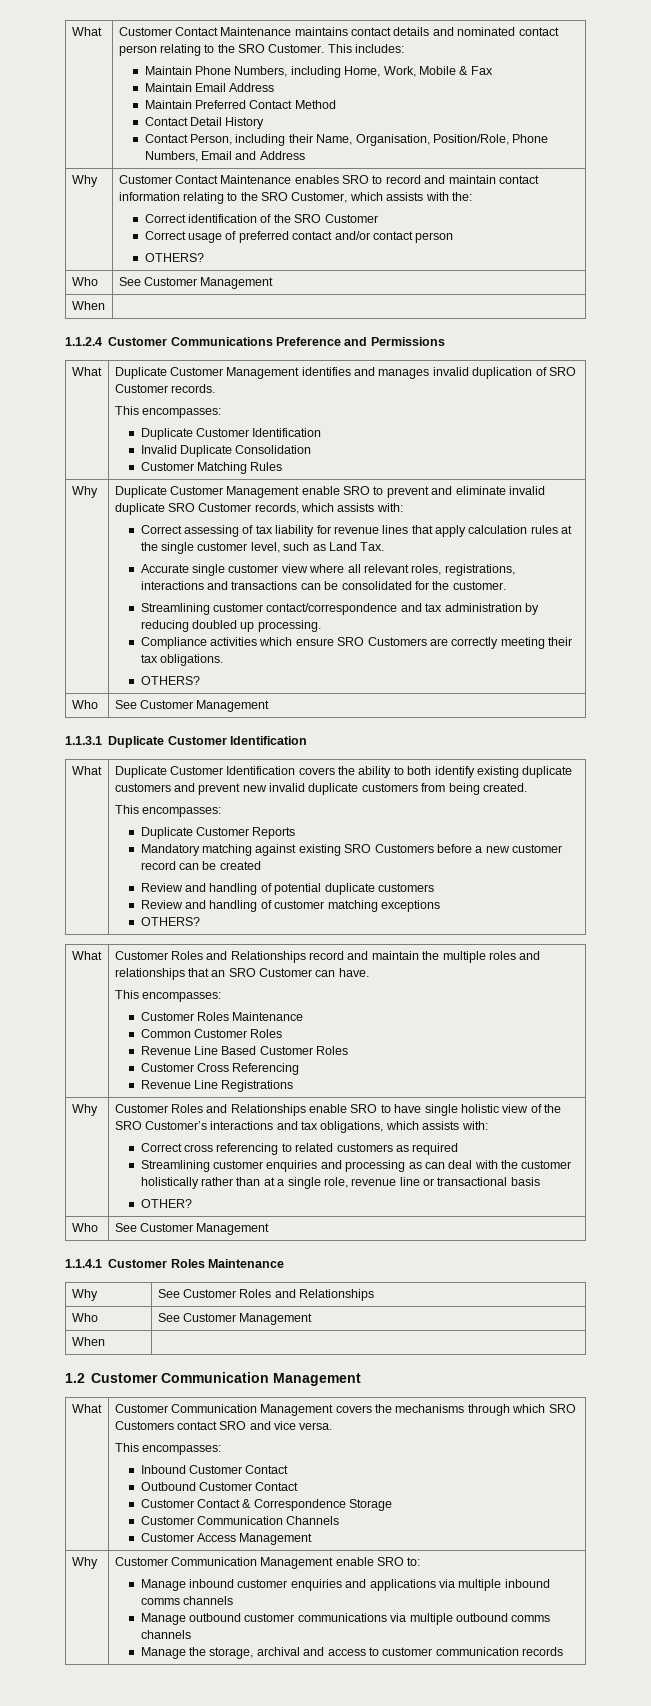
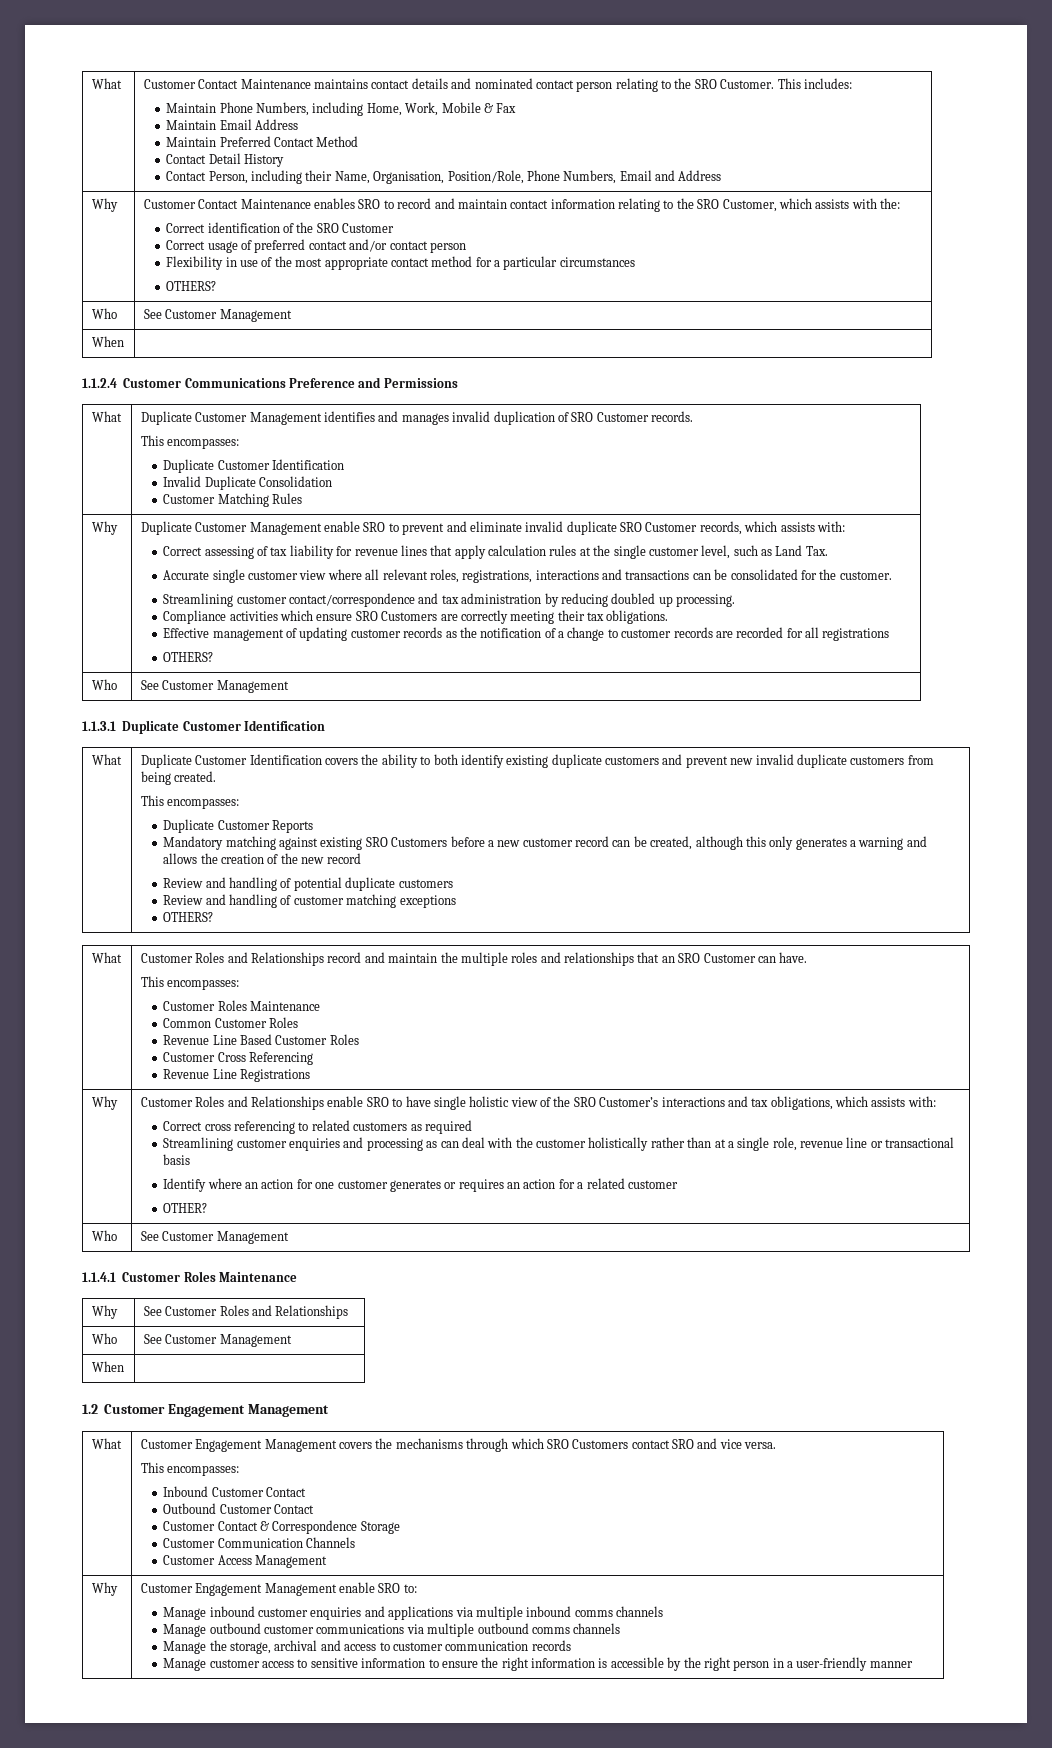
(454, 237) none -> [166,256,635,270] // Flexibility in use of the most appropriate contact method for a particular circumstances
(224, 660) none -> [163,627,890,641] // Effective management of updating customer records as the notification of a change to customer records are recorded for all registrations
[219,861,261,870] created -> [650,836,927,850] [163,853,361,864] created, although this only generates a warning and allows the creation of the new record
(540, 1181) none -> [163,1178,678,1192] // Identify where an action for one customer generates or requires an action for a related customer
[161,1372,270,1383] Communication -> [168,1404,246,1417] Engagement
[170,1404,257,1413] Communication -> [195,1439,263,1452] Engagement
[170,1557,257,1566] Communication -> [195,1583,263,1596] Engagement
(564, 1651) none -> [163,1657,913,1671] // Manage customer access to sensitive information to ensure the right information is accessible by the right person in a user-friendly manner

